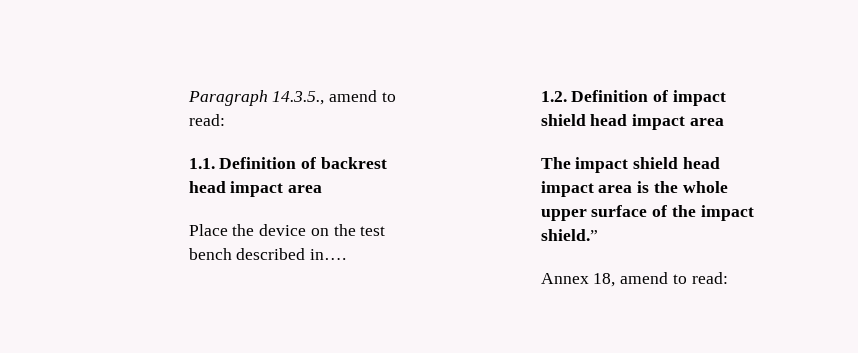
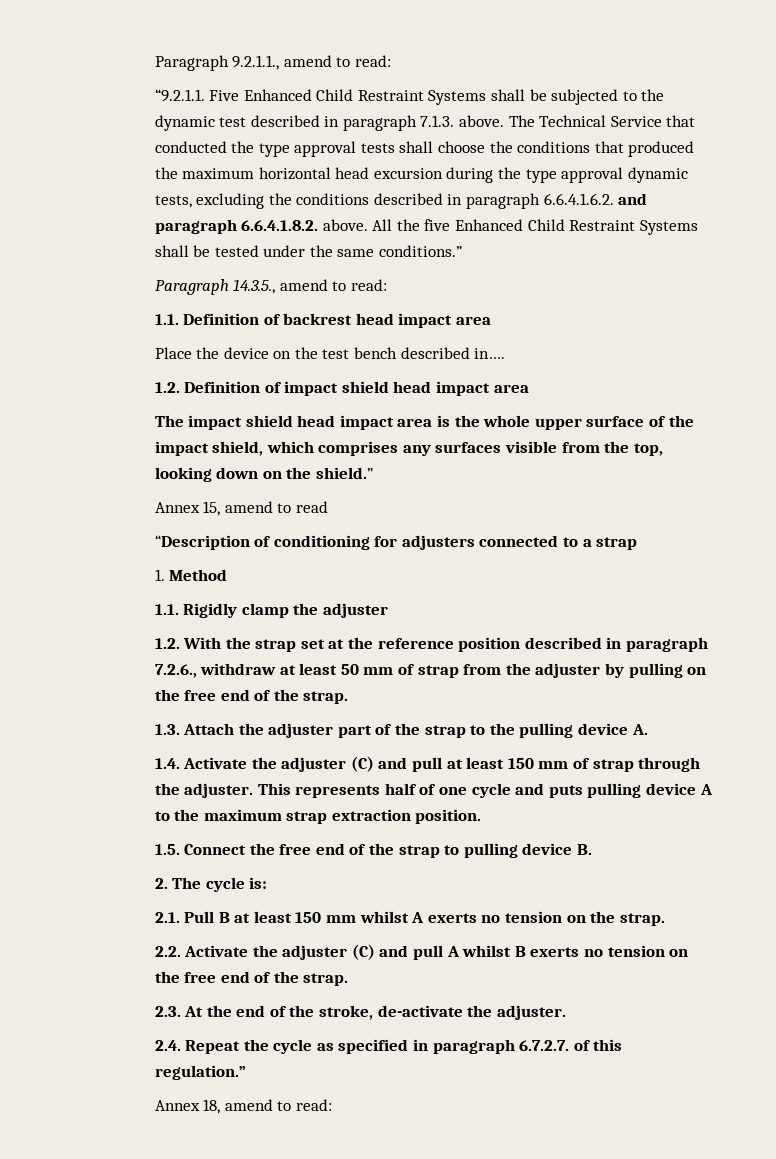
[187,90,268,106] Paragraph -> [154,55,391,71] [154,89,665,105] [154,115,696,131] [154,141,695,157] [154,167,688,183] [154,193,648,209] [154,219,698,235] [154,245,463,257] [154,279,229,295] Paragraph 9.2.1.1., amend to read: // “9.2.1.1. Five Enhanced Child Restraint Systems shall be subjected to the dynamic test described in paragraph 7.1.3. above. The Technical Service that conducted the type approval tests shall choose the conditions that produced the maximum horizontal head excursion during the type approval dynamic tests, excluding the conditions described in paragraph 6.6.4.1.6.2. and paragraph 6.6.4.1.8.2. above. All the five Enhanced Child Restraint Systems shall be tested under the same conditions.” // Paragraph
[540,229,598,241] shield.” -> [212,441,663,456] [154,467,373,482] [154,501,328,516] [154,535,638,550] [154,569,228,581] [154,603,388,618] [154,637,708,652] [154,663,707,678] [154,689,349,704] [154,723,648,738] [154,756,701,772] [154,783,713,798] [154,809,482,824] [154,843,592,858] [154,877,268,892] [154,911,665,926] [154,944,689,960] [154,971,349,986] [154,1005,566,1020] [154,1039,623,1054] [154,1065,246,1080] shield, which comprises any surfaces visible from the top, looking down on the shield.” // Annex 15, amend to read // “Description of conditioning for adjusters connected to a strap // 1. Method // 1.1. Rigidly clamp the adjuster // 1.2. With the strap set at the reference position described in paragraph 7.2.6., withdraw at least 50 mm of strap from the adjuster by pulling on the free end of the strap. // 1.3. Attach the adjuster part of the strap to the pulling device A. // 1.4. Activate the adjuster (C) and pull at least 150 mm of strap through the adjuster. This represents half of one cycle and puts pulling device A to the maximum strap extraction position. // 1.5. Connect the free end of the strap to pulling device B. // 2. The cycle is: // 2.1. Pull B at least 150 mm whilst A exerts no tension on the strap. // 2.2. Activate the adjuster (C) and pull A whilst B exerts no tension on the free end of the strap. // 2.3. At the end of the stroke, de-activate the adjuster. // 2.4. Repeat the cycle as specified in paragraph 6.7.2.7. of this regulation.”

